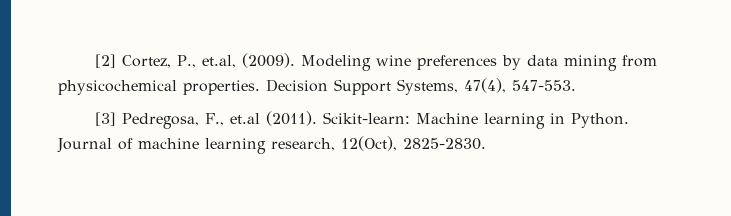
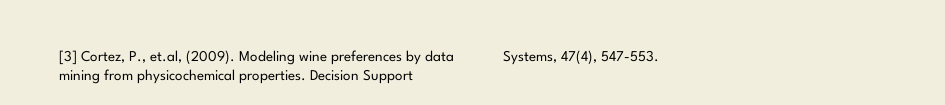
[94,54,116,68] [2] -> [59,50,77,65] [3]
[94,111,629,129] [57,136,486,154] // [3] Pedregosa, F., et.al (2011). Scikit-learn: Machine learning in Python. Journal of machine learning research, 12(Oct), 2825-2830. -> (660, 56) none

